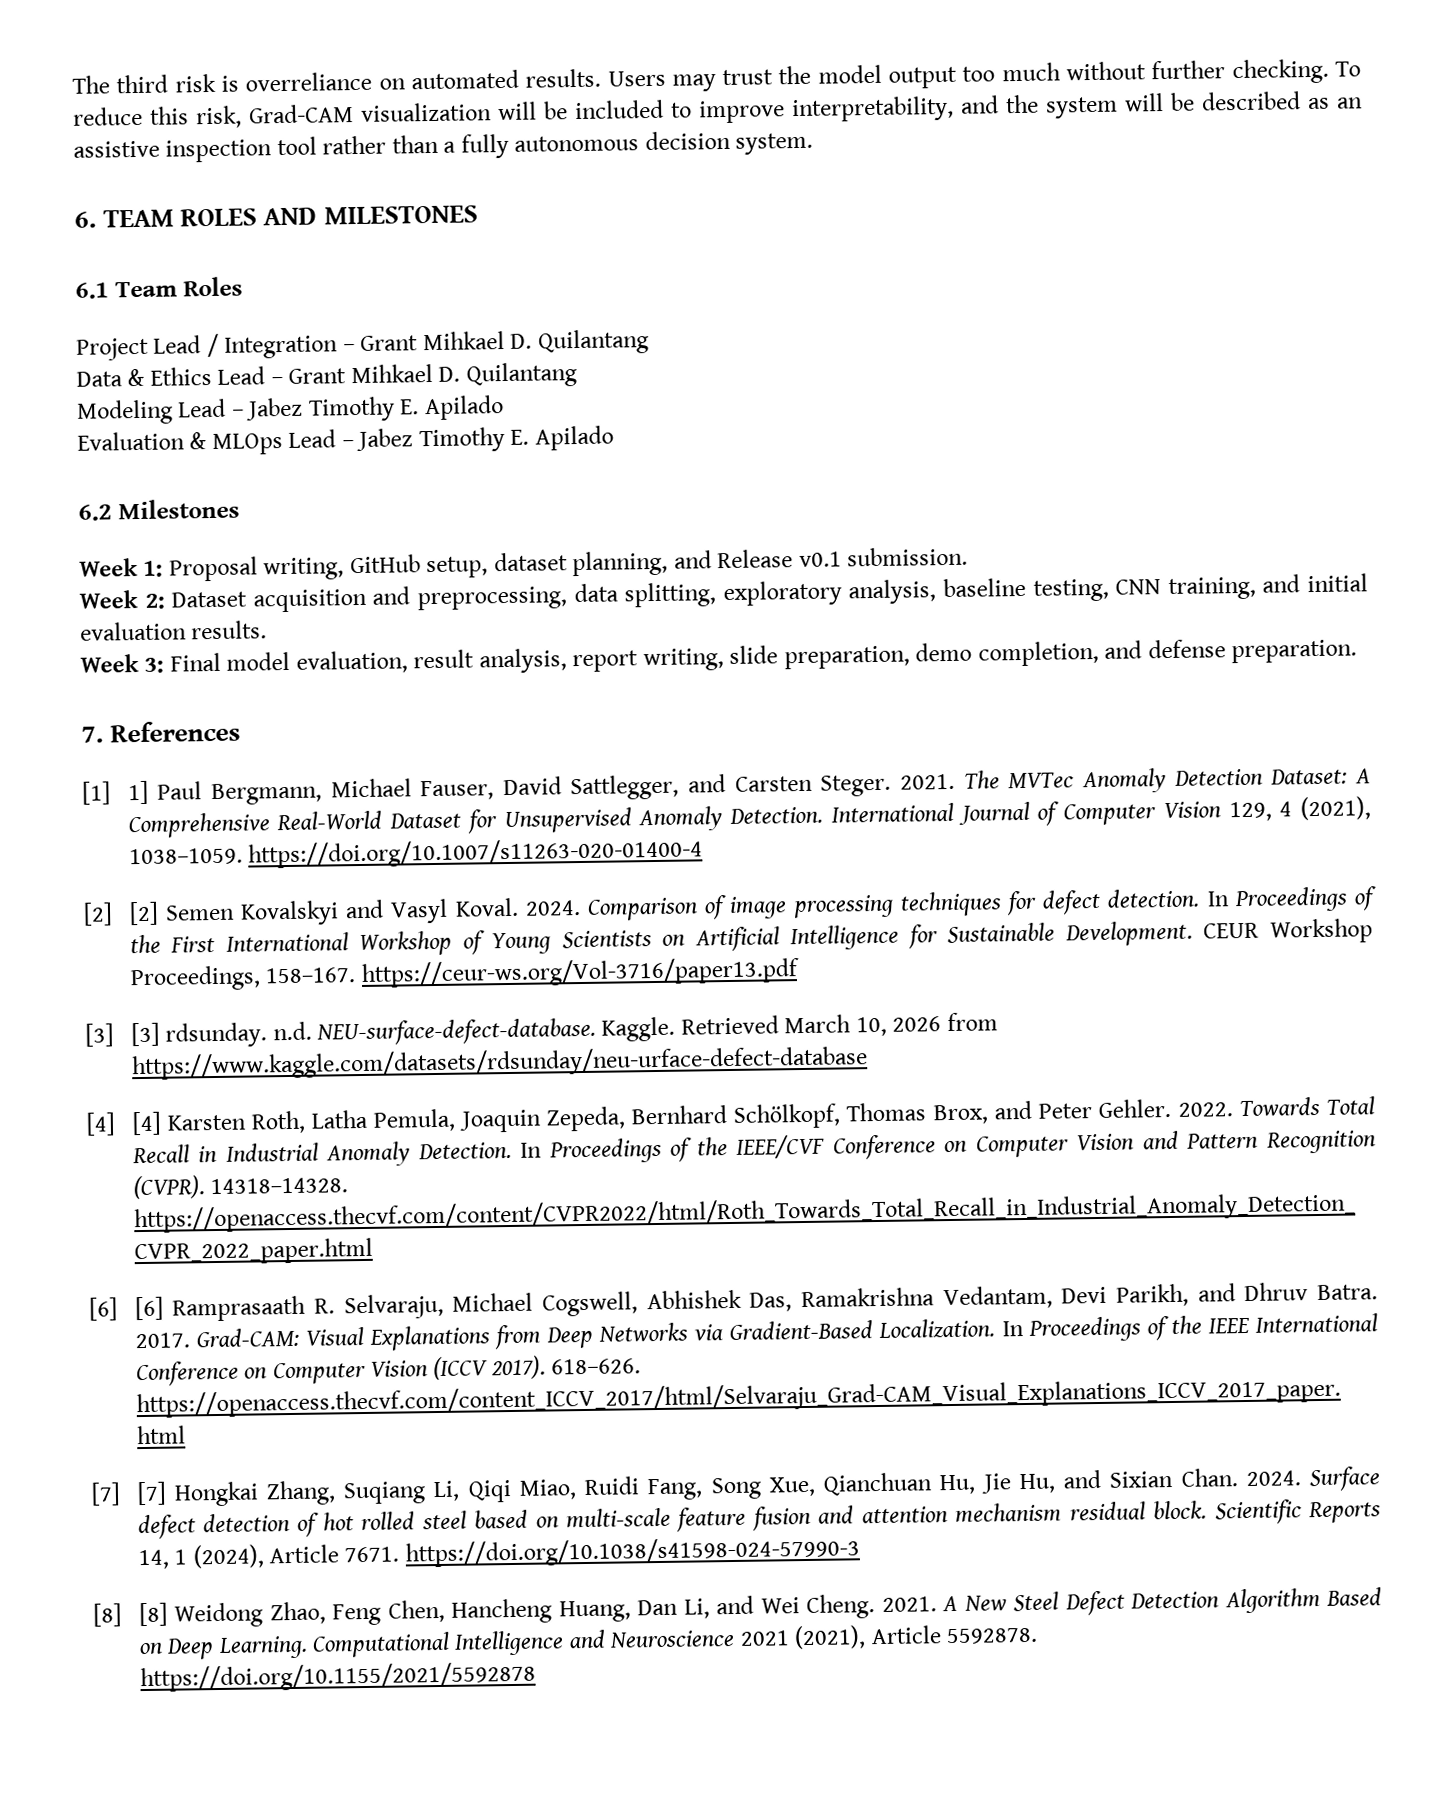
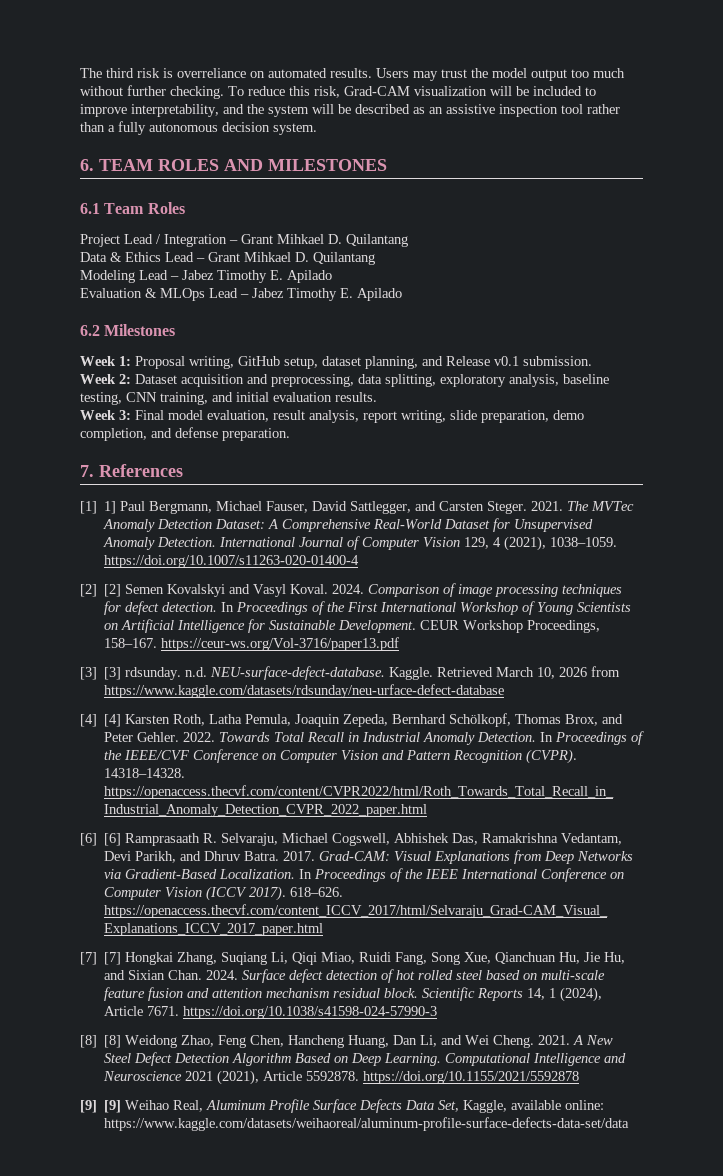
(536, 1677) none -> [80,1099,605,1113] [104,1117,630,1131] // [9] [9] Weihao Real, Aluminum Profile Surface Defects Data Set, Kaggle, available online: https://www.kaggle.com/datasets/weihaoreal/aluminum-profile-surface-defects-data-set/data

